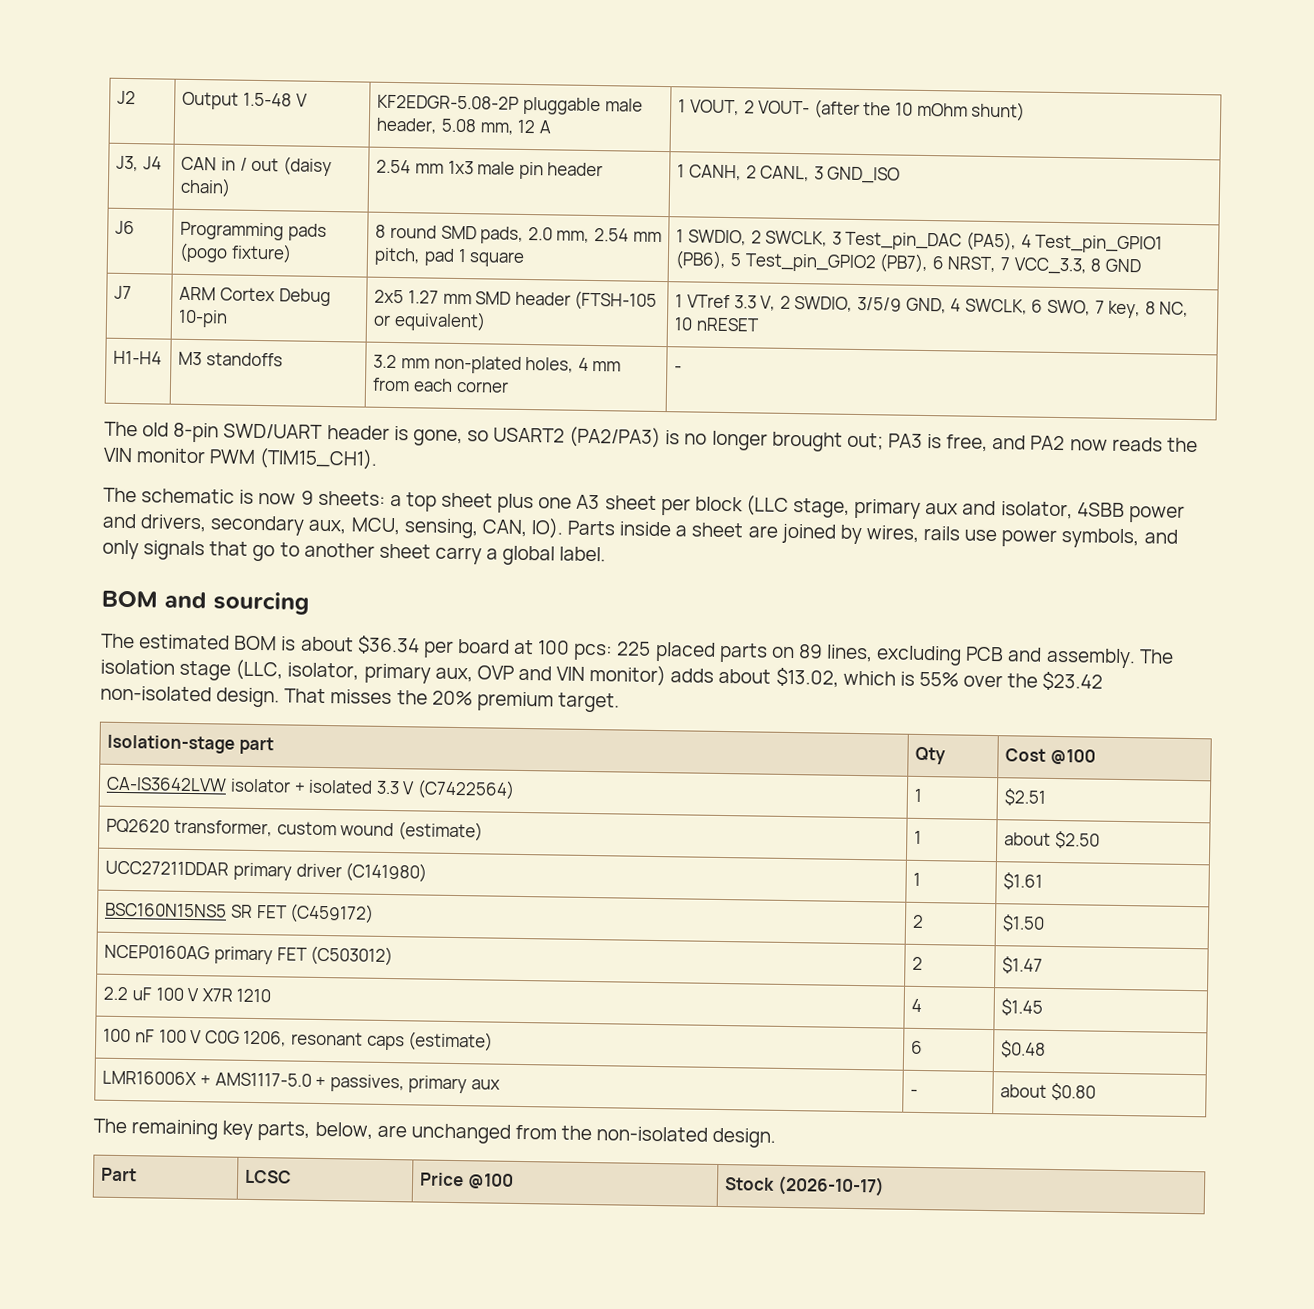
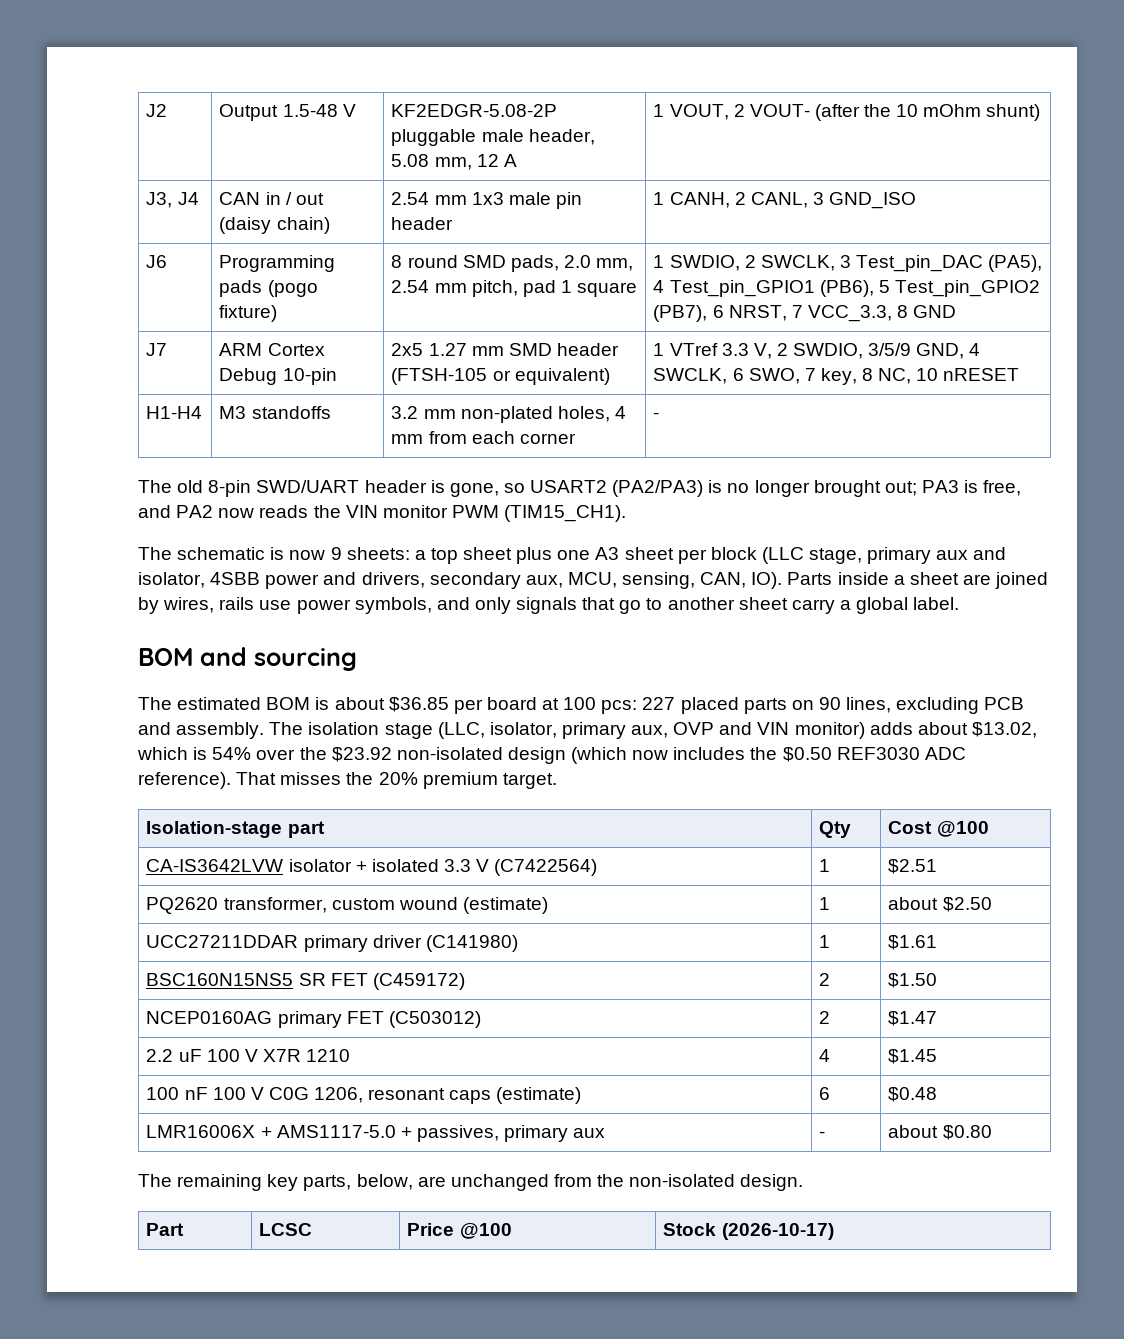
[356,635,420,655] $36.34 -> [388,697,449,712] $36.85
[616,641,652,656] 225 -> [642,697,676,710] 227
[797,644,823,659] 89 -> [818,697,841,710] 90
[918,671,959,687] 55% -> [212,747,252,760] 54%
[1042,671,1104,691] [100,685,281,708] $23.42 non-isolated design. -> [331,747,966,764] [138,772,231,789] $23.92 non-isolated design (which now includes the $0.50 REF3030 ADC reference).

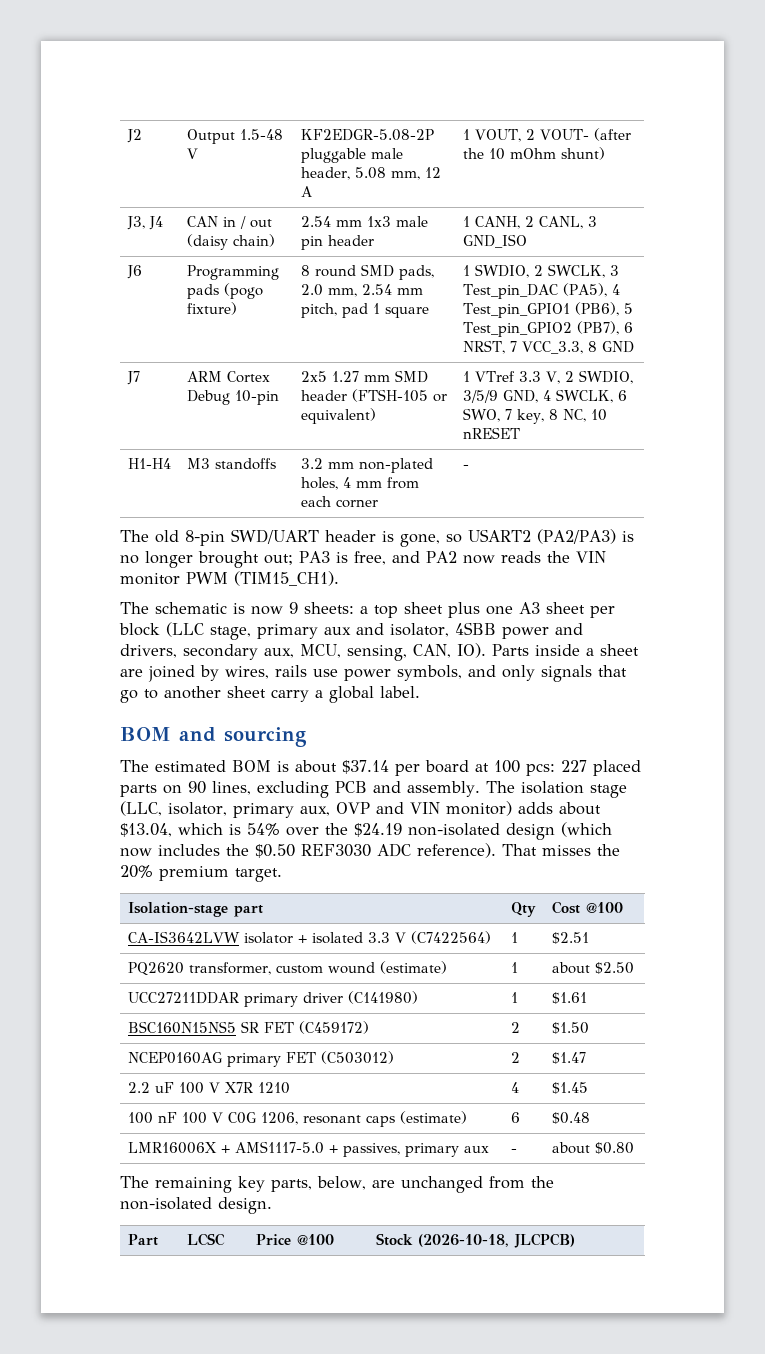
[388,697,449,712] $36.85 -> [342,760,389,774] $37.14
[971,722,1037,738] $13.02, -> [120,823,172,837] $13.04,
[331,747,392,762] $23.92 -> [354,823,402,837] $24.19
[721,1223,834,1240] (2026-10-17) -> [417,1233,575,1248] (2026-10-18, JLCPCB)

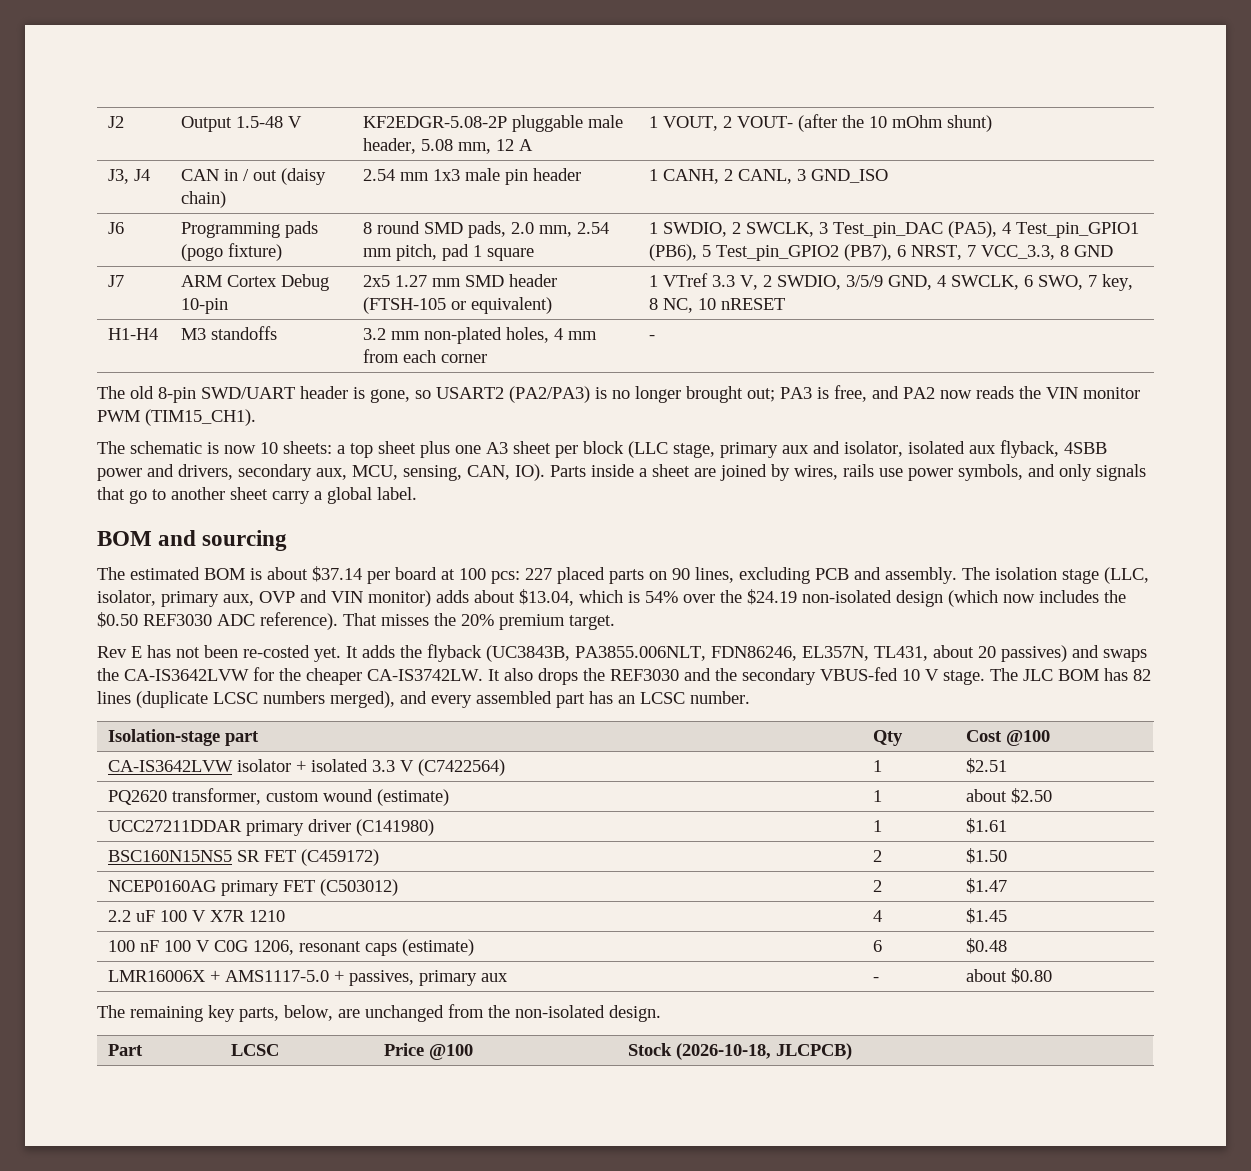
[289,602,298,614] 9 -> [260,442,278,454] 10
(449, 630) none -> [908,440,1059,458] isolated aux flyback,
(282, 875) none -> [97,644,1147,662] [97,667,1151,685] [97,691,750,708] // Rev E has not been re-costed yet. It adds the flyback (UC3843B, PA3855.006NLT, FDN86246, EL357N, TL431, about 20 passives) and swaps the CA-IS3642LVW for the cheaper CA-IS3742LW. It also drops the REF3030 and the secondary VBUS-fed 10 V stage. The JLC BOM has 82 lines (duplicate LCSC numbers merged), and every assembled part has an LCSC number.

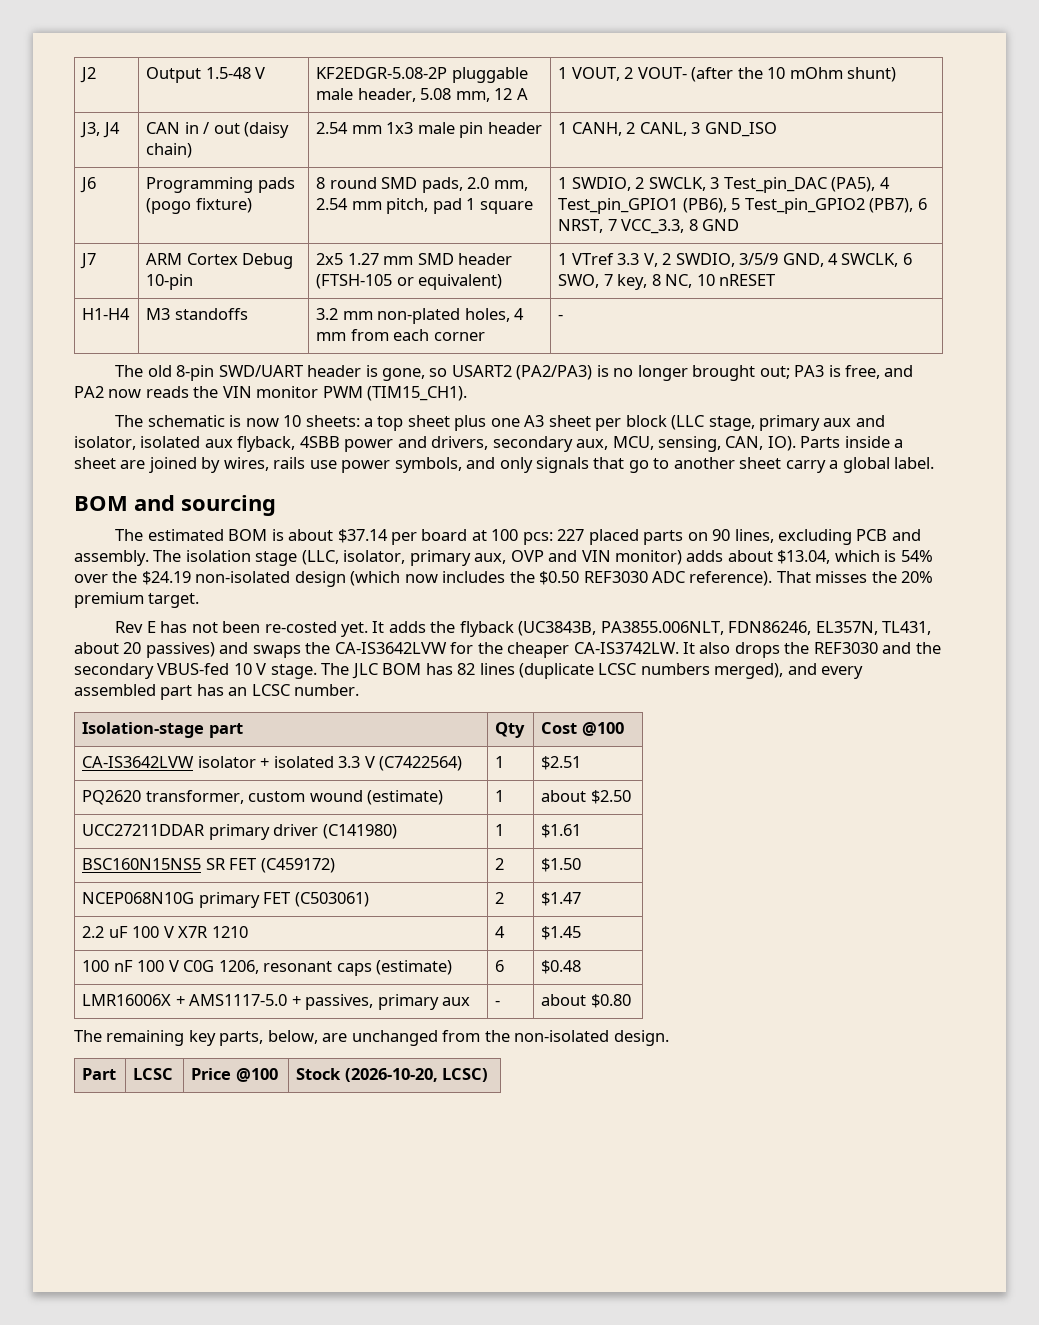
[108,880,217,892] NCEP0160AG -> [82,892,195,904] NCEP068N10G
[320,879,399,896] (C503012) -> [294,892,369,907] (C503061)
[676,1043,853,1060] (2026-10-18, JLCPCB) -> [344,1068,489,1082] (2026-10-20, LCSC)

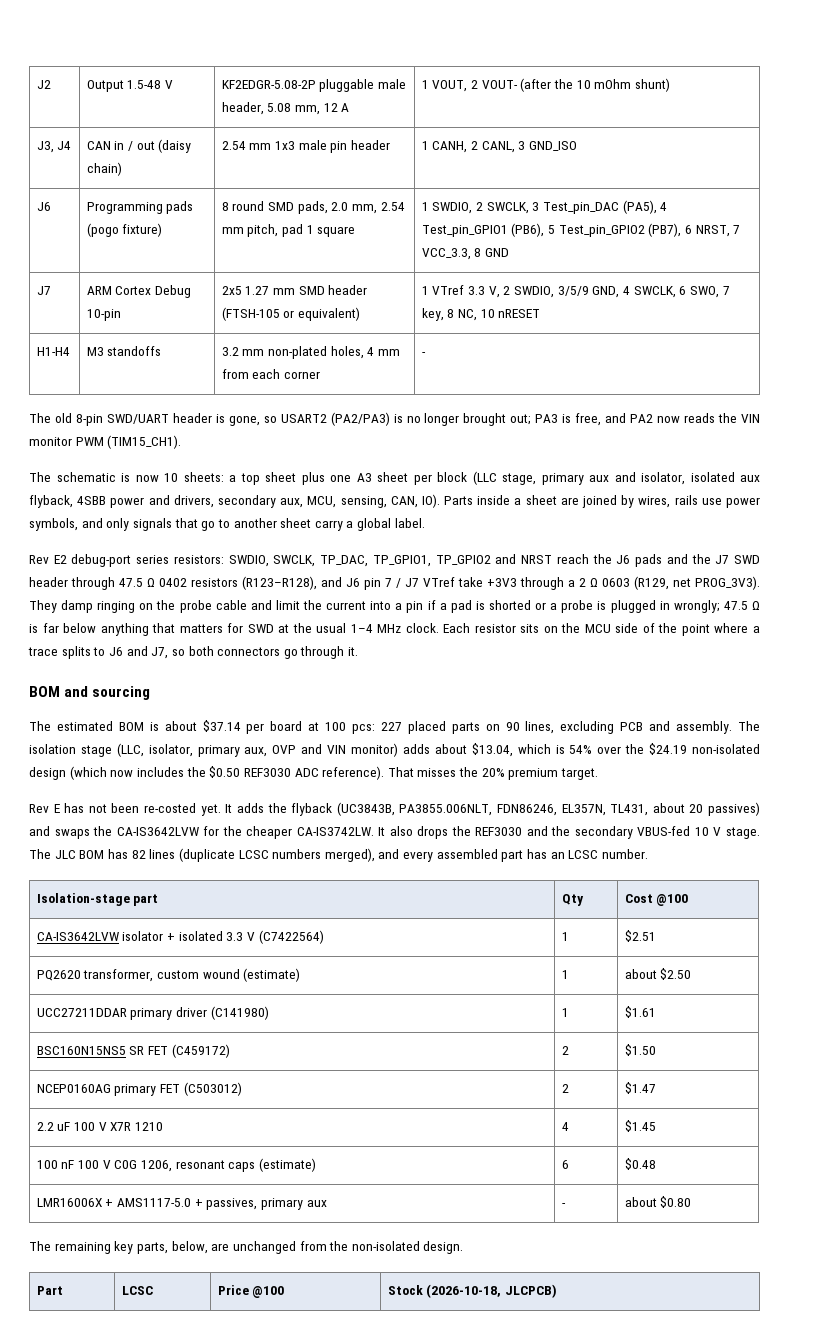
(935, 463) none -> [29,554,760,567] [29,576,760,590] [29,600,760,613] [29,623,760,636] [28,646,359,659] // Rev E2 debug-port series resistors: SWDIO, SWCLK, TP_DAC, TP_GPIO1, TP_GPIO2 and NRST reach the J6 pads and the J7 SWD header through 47.5 Ω 0402 resistors (R123–R128), and J6 pin 7 / J7 VTref take +3V3 through a 2 Ω 0603 (R129, net PROG_3V3). They damp ringing on the probe cable and limit the current into a pin if a pad is shorted or a probe is plugged in wrongly; 47.5 Ω is far below anything that matters for SWD at the usual 1–4 MHz clock. Each resistor sits on the MCU side of the point where a trace splits to J6 and J7, so both connectors go through it.
[82,892,195,904] NCEP068N10G -> [36,1084,111,1093] NCEP0160AG
[294,892,369,907] (C503061) -> [183,1082,242,1096] (C503012)
[344,1068,489,1082] (2026-10-20, LCSC) -> [426,1284,558,1298] (2026-10-18, JLCPCB)

